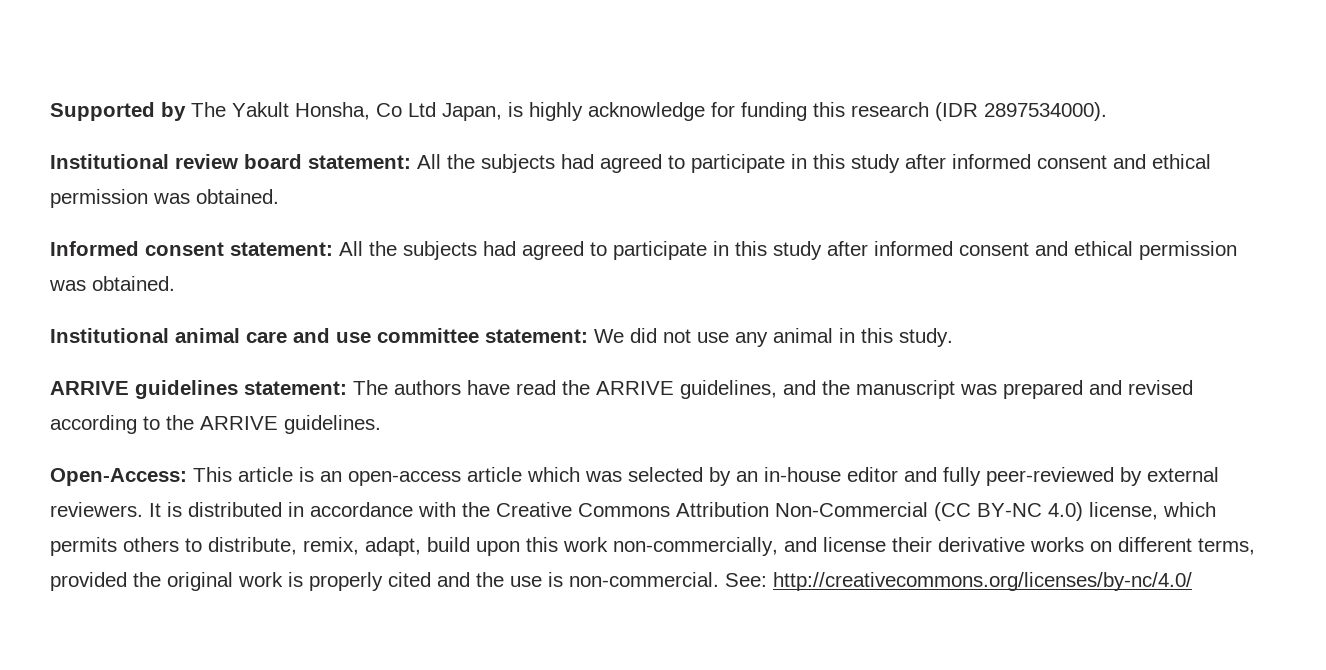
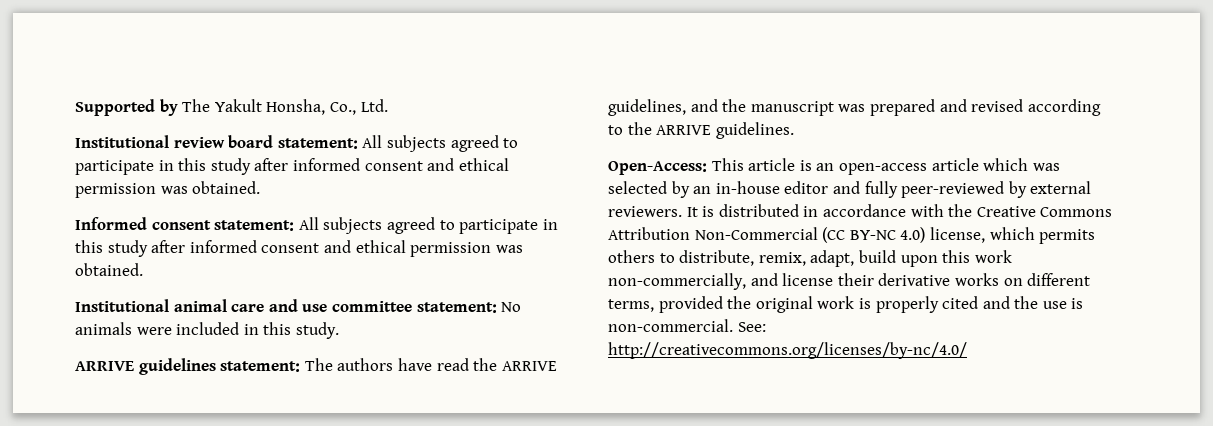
[376,102,1107,121] Co Ltd Japan, is highly acknowledge for funding this research (IDR 2897534000). -> [329,99,388,115] Co., Ltd.
[447,154,594,173] the subjects had -> [386,135,446,152] subjects
[369,241,516,260] the subjects had -> [323,217,383,234] subjects
[594,328,833,347] We did not use any animal -> [501,302,522,312] [75,322,240,335] No animals were included

